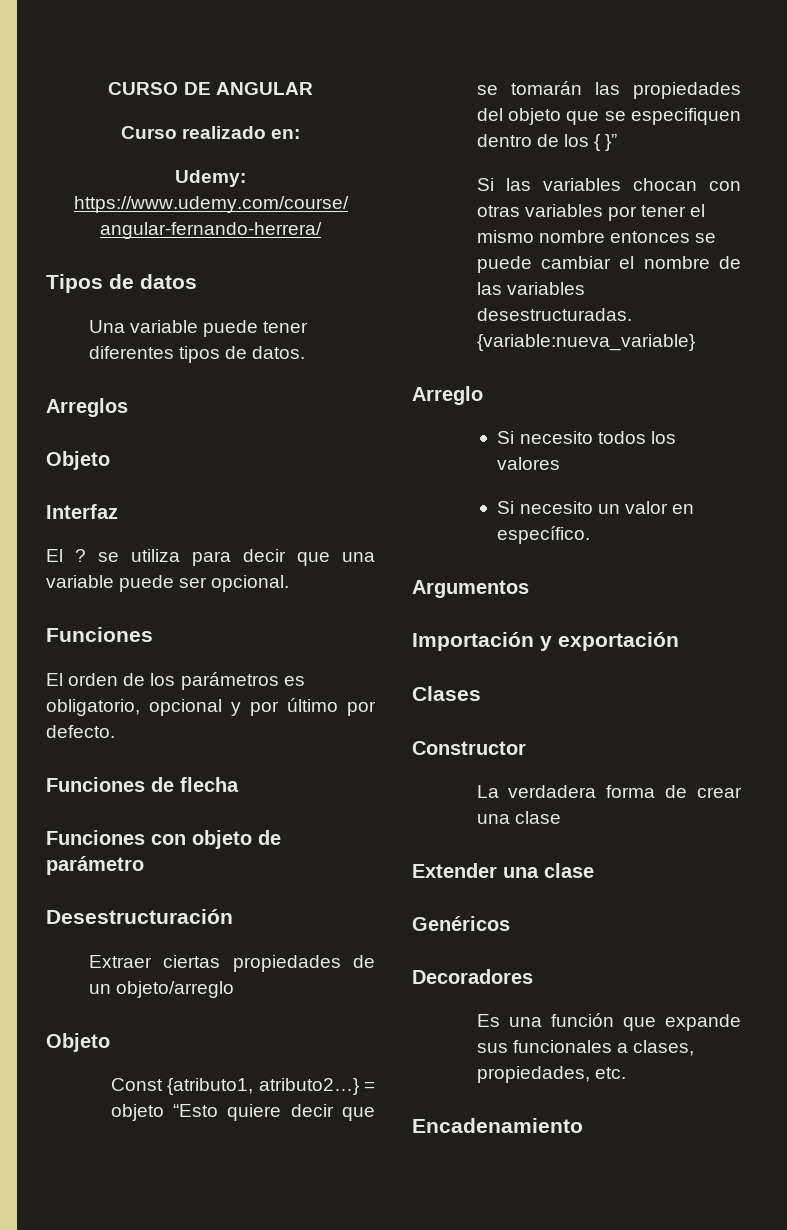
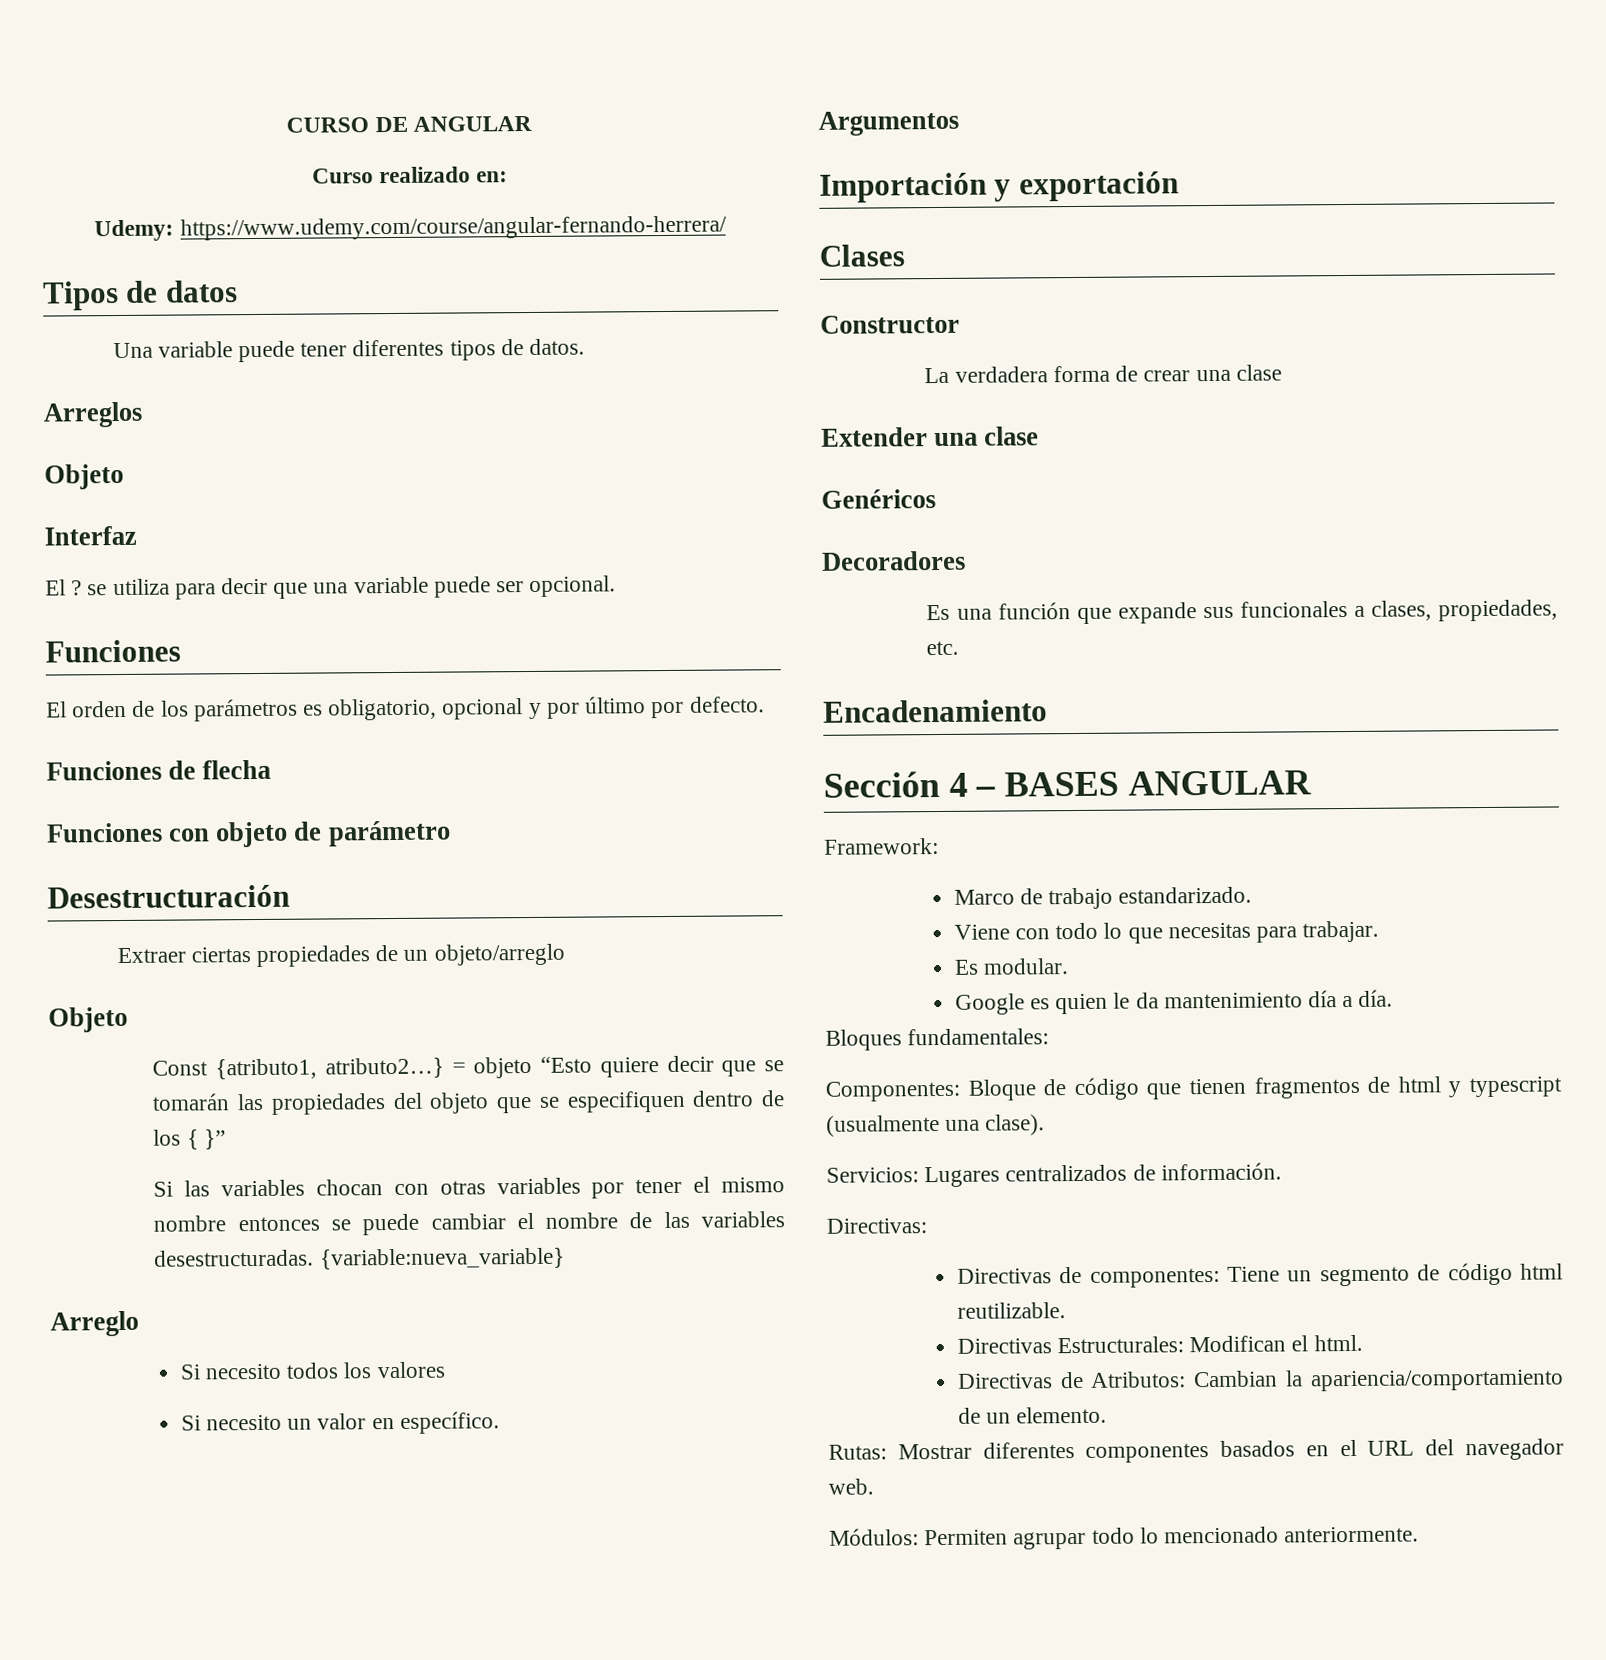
(583, 1125) none -> [823,770,1312,798] [824,838,939,855] [953,886,1253,910] [953,920,1380,944] [953,958,1069,975] [954,989,1394,1015] [825,1028,1050,1051] [825,1076,1562,1102] [826,1114,1046,1137] [826,1162,1282,1188] [826,1218,927,1234] [956,1262,1563,1288] [956,1302,1066,1319] [956,1334,1363,1354] [956,1369,1564,1392] [957,1406,1108,1424] [828,1438,1564,1463] [828,1478,874,1495] [829,1526,1420,1550] // Sección 4 – BASES ANGULAR // Framework: // Marco de trabajo estandarizado. // Viene con todo lo que necesitas para trabajar. // Es modular. // Google es quien le da mantenimiento día a día. // Bloques fundamentales: // Componentes: Bloque de código que tienen fragmentos de html y typescript (usualmente una clase). // Servicios: Lugares centralizados de información. // Directivas: // Directivas de componentes: Tiene un segmento de código html reutilizable. // Directivas Estructurales: Modifican el html. // Directivas de Atributos: Cambian la apariencia/comportamiento de un elemento. // Rutas: Mostrar diferentes componentes basados en el URL del navegador web. // Módulos: Permiten agrupar todo lo mencionado anteriormente.

